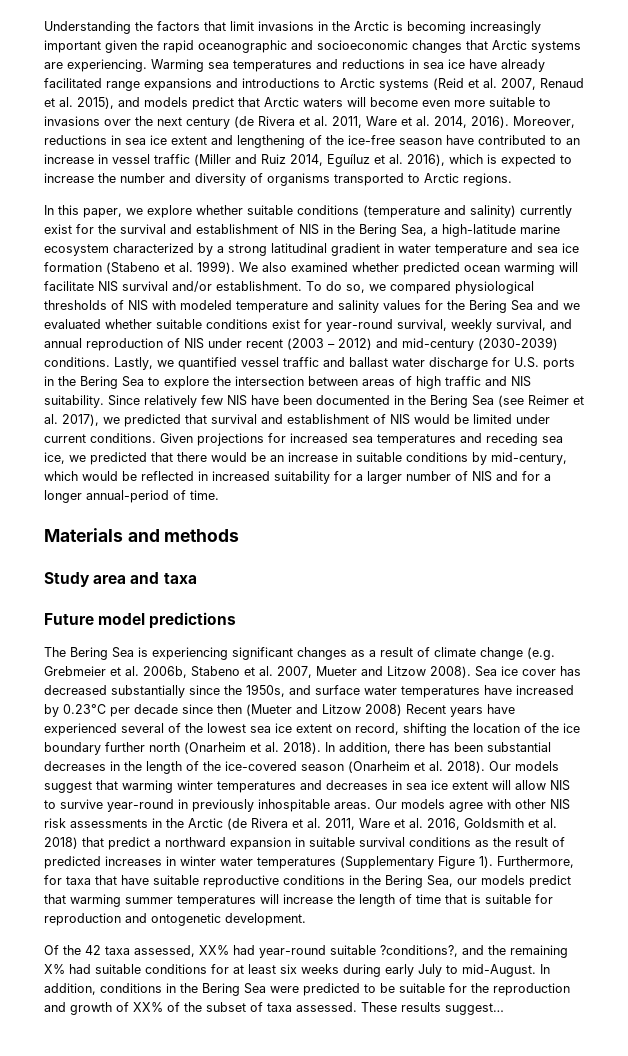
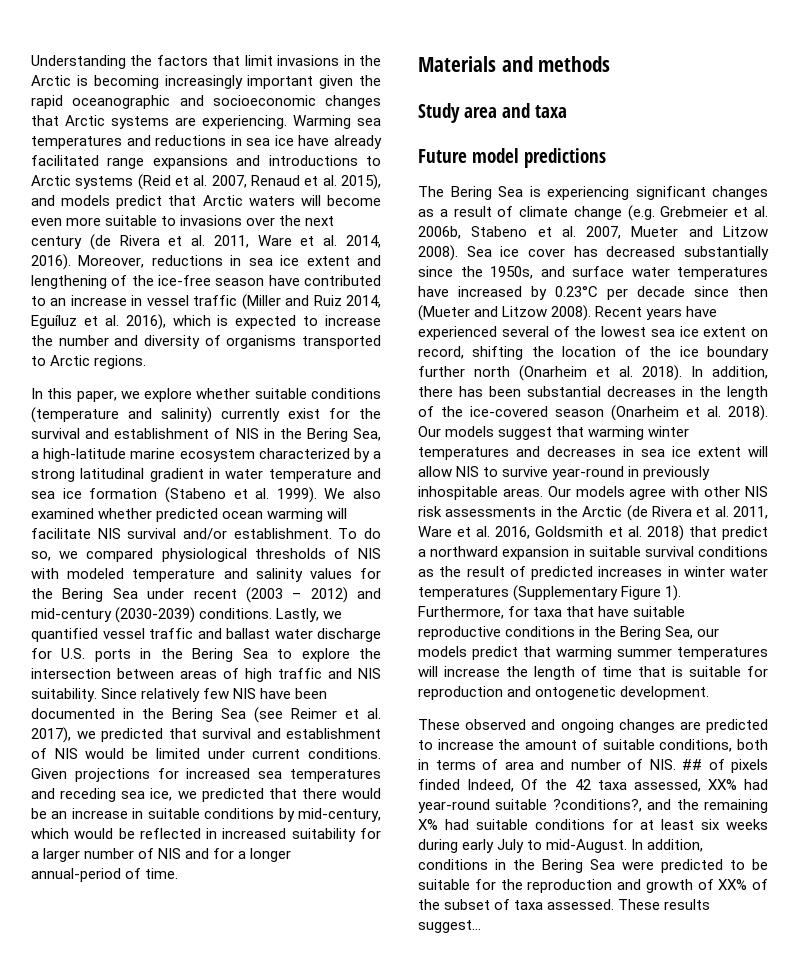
[537,300,580,310] [44,319,572,332] [44,338,204,351] and we evaluated whether suitable conditions exist for year-round survival, weekly survival, and annual reproduction of NIS -> (138, 593) none
[365,704,402,716] 2008) -> [551,305,592,321] 2008).
(306, 919) none -> [418,719,768,733] [418,739,768,752] [418,759,768,773] [418,779,515,792] These observed and ongoing changes are predicted to increase the amount of suitable conditions, both in terms of area and number of NIS. ## of pixels finded Indeed,

